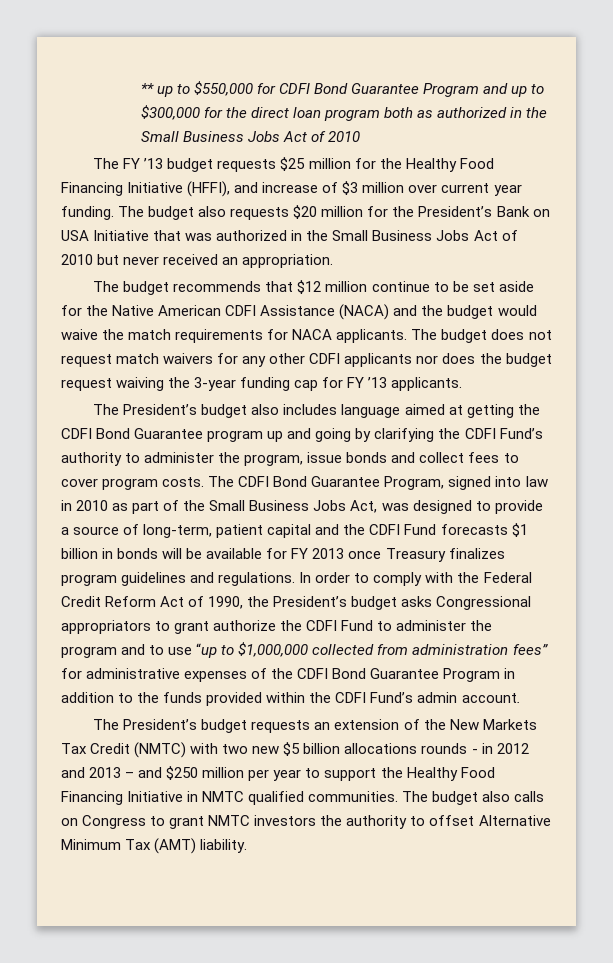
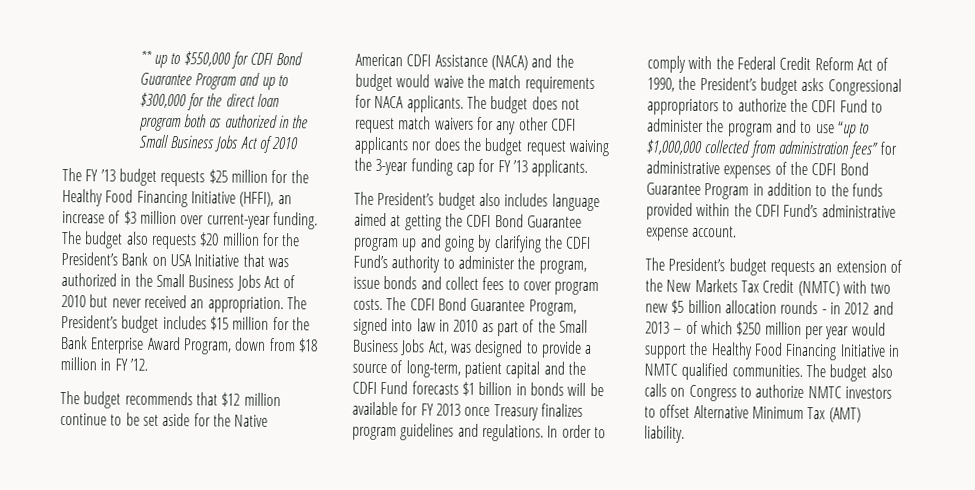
[234,182,259,193] and -> [277,195,292,205] an
[441,183,522,196] current year -> [206,213,271,229] current-year
(334, 261) none -> [286,296,307,310] [61,314,310,333] [61,335,318,355] [60,356,148,371] The President’s budget includes $15 million for the Bank Enterprise Award Program, down from $18 million in FY ’12.
[174,621,210,634] grant -> (735, 106) none
[417,692,458,703] admin -> [821,204,896,218] [646,227,689,241] administrative expense
[344,743,418,754] allocations -> [724,300,777,314] allocation
[138,767,163,778] and -> [685,320,733,335] of which
[305,768,321,778] to -> [851,322,886,336] would
[169,816,205,829] grant -> [755,384,805,398] authorize
[320,815,408,829] the authority -> (892, 392) none

